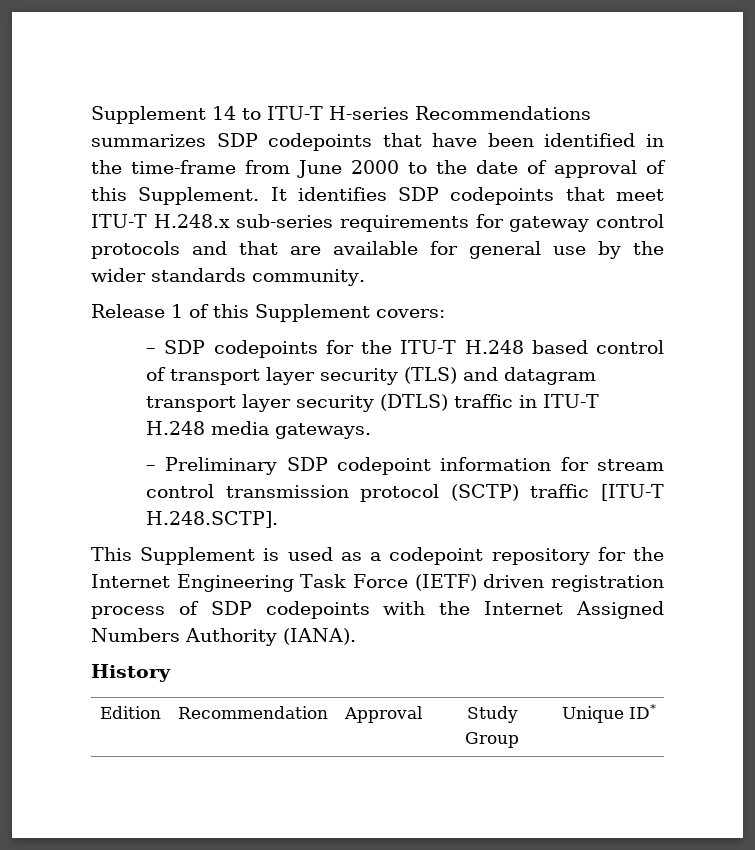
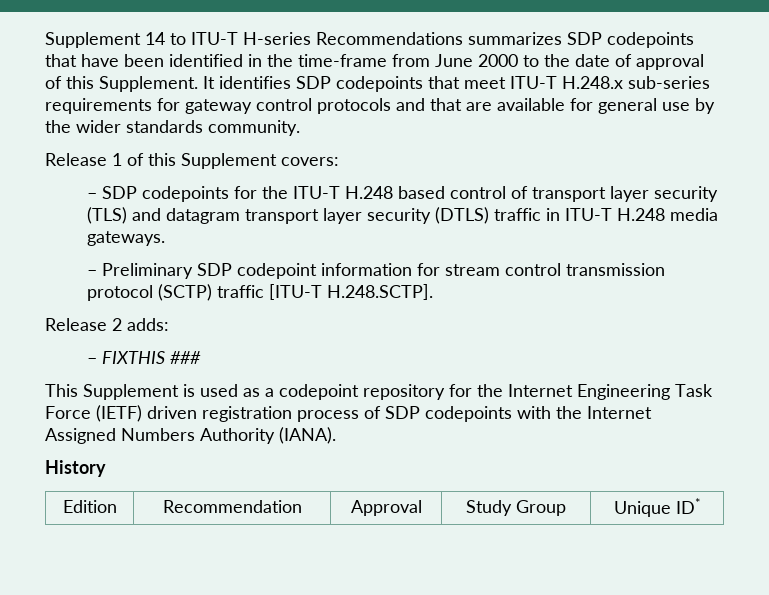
(279, 519) none -> [45,318,169,331] [86,351,201,364] // Release 2 adds: // – FIXTHIS ###

